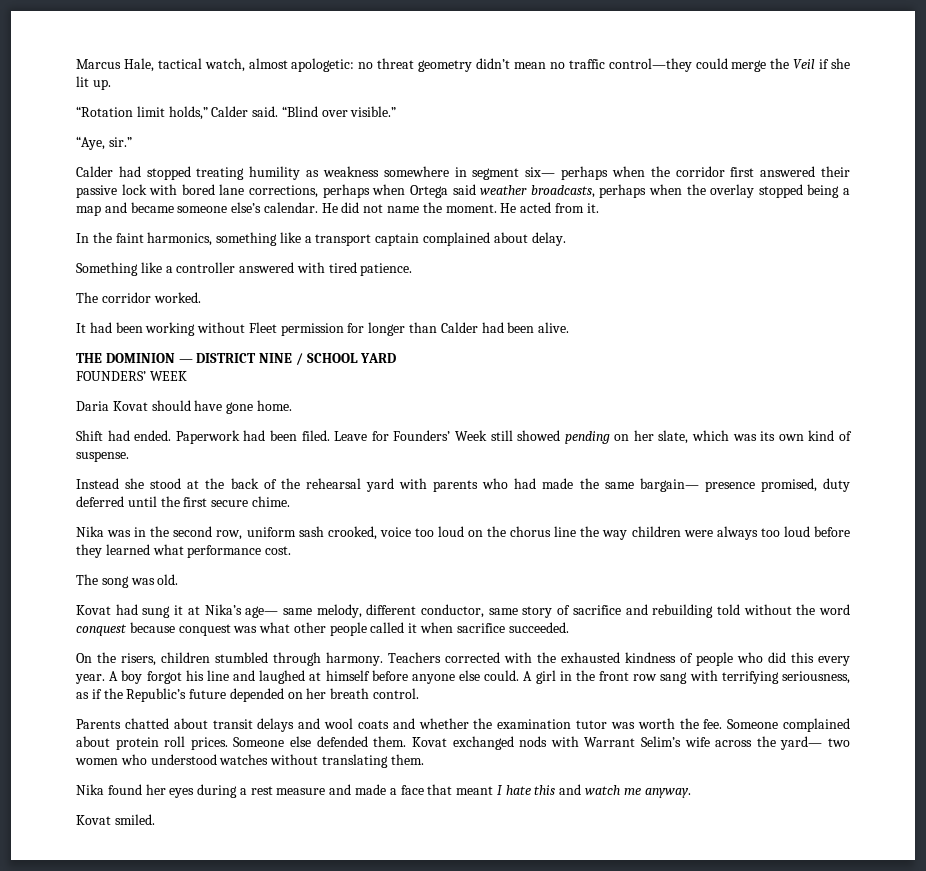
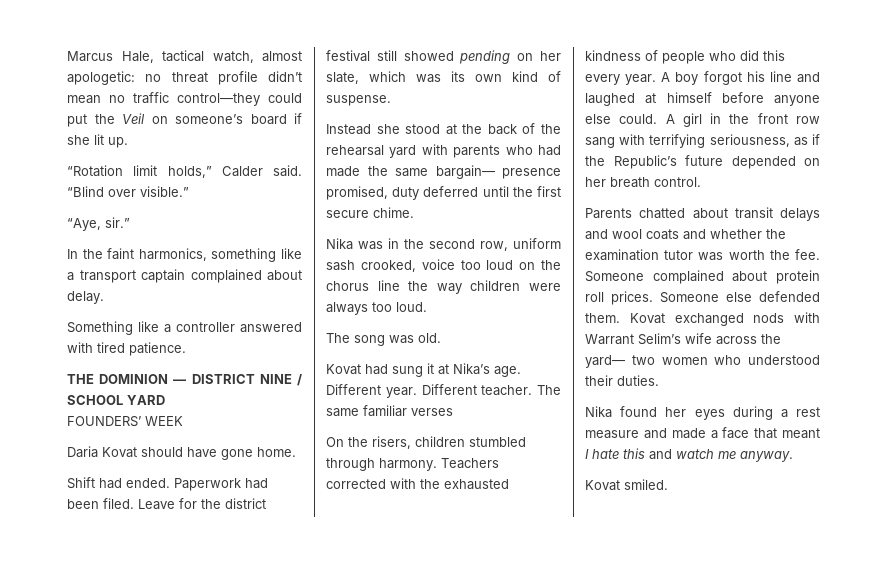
[418,60,473,72] geometry -> [217,71,258,85] profile
[731,60,767,72] merge -> [67,114,87,127] put
(816, 64) none -> [151,114,287,125] on someone’s board
[76,166,851,180] [76,184,850,198] [76,202,599,216] // Calder had stopped treating humility as weakness somewhere in segment six— perhaps when the corridor first answered their passive lock with bored lane corrections, perhaps when Ortega said weather broadcasts, perhaps when the overlay stopped being a map and became someone else’s calendar. He did not name the moment. He acted from it. -> (130, 222) none
[76,292,201,303] [76,322,570,336] // The corridor worked. // It had been working without Fleet permission for longer than Calder had been alive. -> (186, 349) none
[393,430,487,441] Founders’ Week -> [201,498,266,509] [326,50,370,62] the district festival
[783,526,850,537] [76,544,292,558] loud before they learned what performance cost. -> [396,302,427,312] loud.
[245,604,851,618] [76,622,569,636] age— same melody, different conductor, same story of sacrifice and rebuilding told without the word conquest because conquest was what other people called it when sacrifice succeeded. -> [494,366,521,377] [326,384,561,398] [326,405,453,417] age. Different year. Different teacher. The same familiar verses
[219,754,424,768] watches without translating them. -> [585,375,659,386] their duties.

